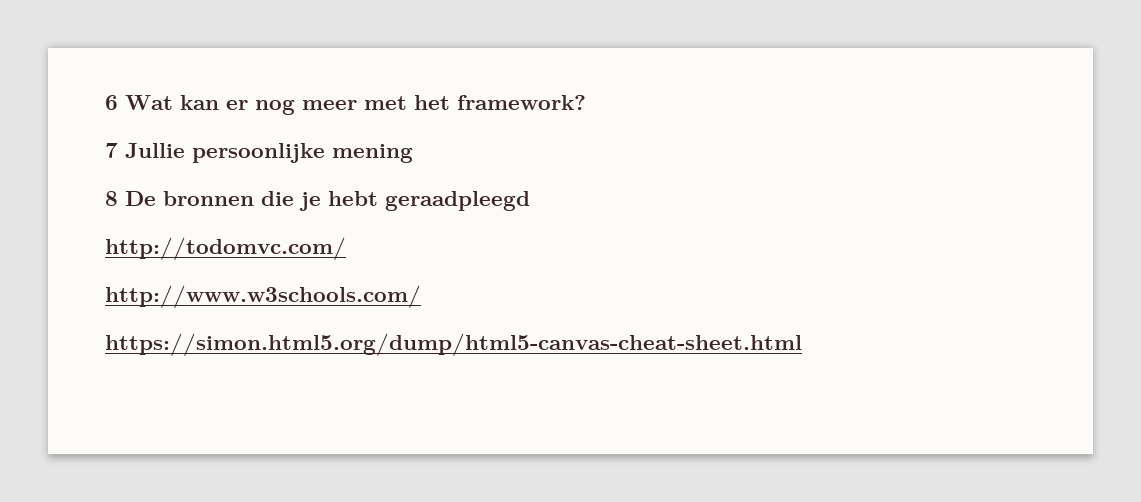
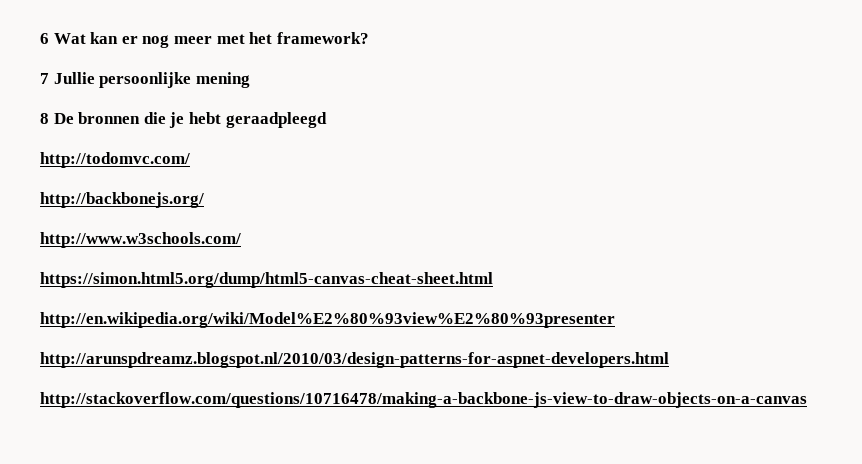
(346, 248) none -> [40,192,204,208] // http://backbonejs.org/
(802, 344) none -> [40,312,615,328] [40,352,669,368] [40,392,807,408] // http://en.wikipedia.org/wiki/Model%E2%80%93view%E2%80%93presenter // http://arunspdreamz.blogspot.nl/2010/03/design-patterns-for-aspnet-developers.html // http://stackoverflow.com/questions/10716478/making-a-backbone-js-view-to-draw-objects-on-a-canvas

